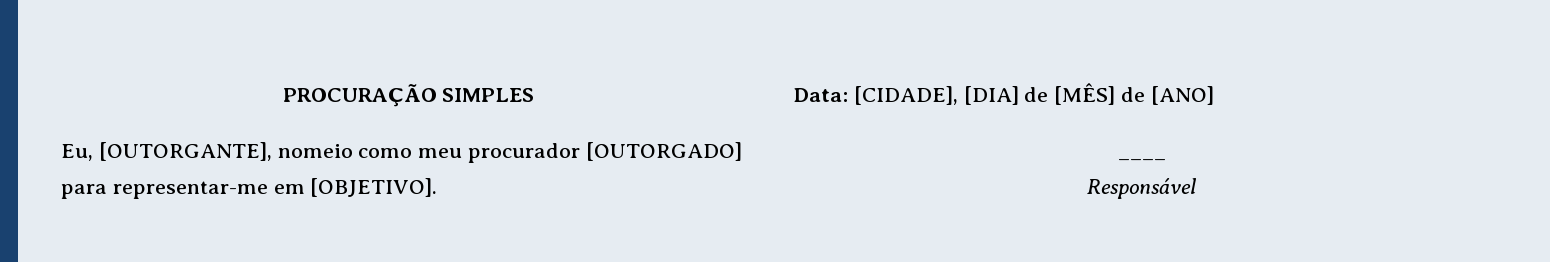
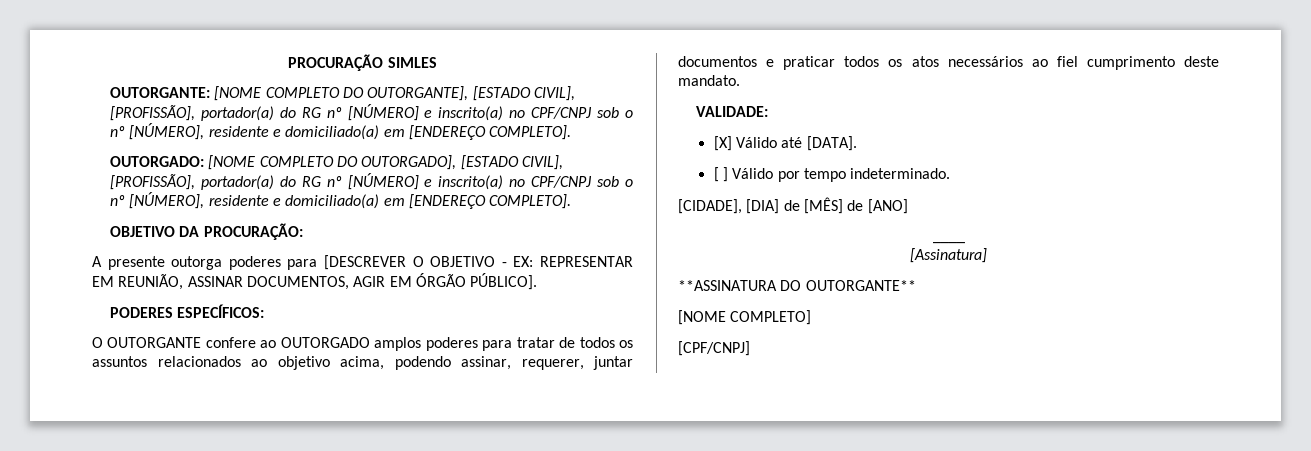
[442,88,535,102] [61,142,742,163] [61,178,438,199] [794,88,848,102] SIMPLES // Eu, [OUTORGANTE], nomeio como meu procurador [OUTORGADO] para representar-me em [OBJETIVO]. // Data: -> [387,57,437,68] [110,86,575,101] [110,104,634,121] [110,123,572,140] [110,155,563,170] [110,173,634,190] [110,192,572,209] [110,223,303,240] [92,255,634,270] [92,273,538,290] [110,304,265,318] [92,337,633,351] [92,356,633,370] [678,56,1219,70] [678,75,740,86] [696,106,769,117] [713,136,857,151] [713,167,951,182] SIMLES // OUTORGANTE: [NOME COMPLETO DO OUTORGANTE], [ESTADO CIVIL], [PROFISSÃO], portador(a) do RG nº [NÚMERO] e inscrito(a) no CPF/CNPJ sob o nº [NÚMERO], residente e domiciliado(a) em [ENDEREÇO COMPLETO]. // OUTORGADO: [NOME COMPLETO DO OUTORGADO], [ESTADO CIVIL], [PROFISSÃO], portador(a) do RG nº [NÚMERO] e inscrito(a) no CPF/CNPJ sob o nº [NÚMERO], residente e domiciliado(a) em [ENDEREÇO COMPLETO]. // OBJETIVO DA PROCURAÇÃO: // A presente outorga poderes para [DESCREVER O OBJETIVO - EX: REPRESENTAR EM REUNIÃO, ASSINAR DOCUMENTOS, AGIR EM ÓRGÃO PÚBLICO]. // PODERES ESPECÍFICOS: // O OUTORGANTE confere ao OUTORGADO amplos poderes para tratar de todos os assuntos relacionados ao objetivo acima, podendo assinar, requerer, juntar documentos e praticar todos os atos necessários ao fiel cumprimento deste mandato. // VALIDADE: // [X] Válido até [DATA]. // [ ] Válido por tempo indeterminado. //
[1087,178,1196,199] Responsável -> [910,248,987,263] [678,280,916,291] [678,310,812,325] [678,341,750,356] [Assinatura] // **ASSINATURA DO OUTORGANTE** // [NOME COMPLETO] // [CPF/CNPJ]

